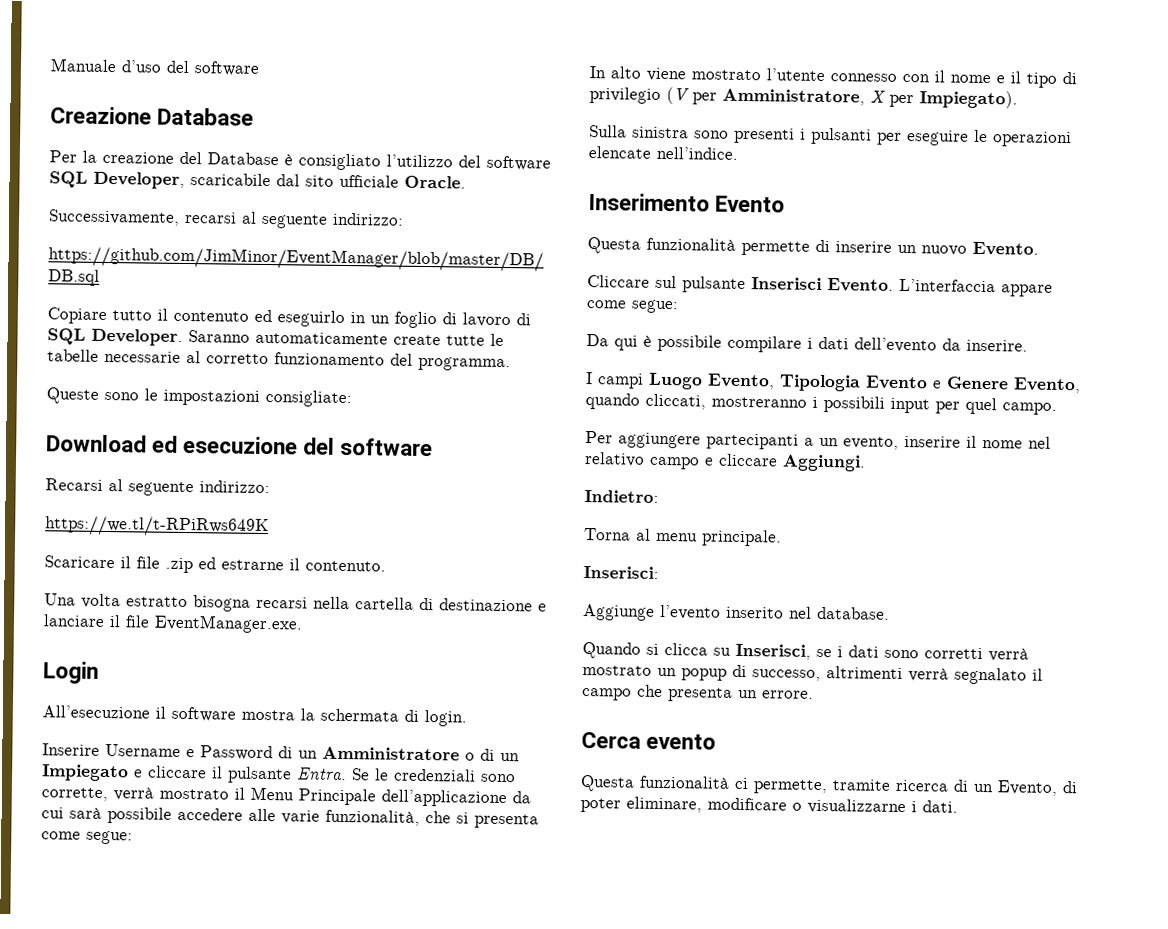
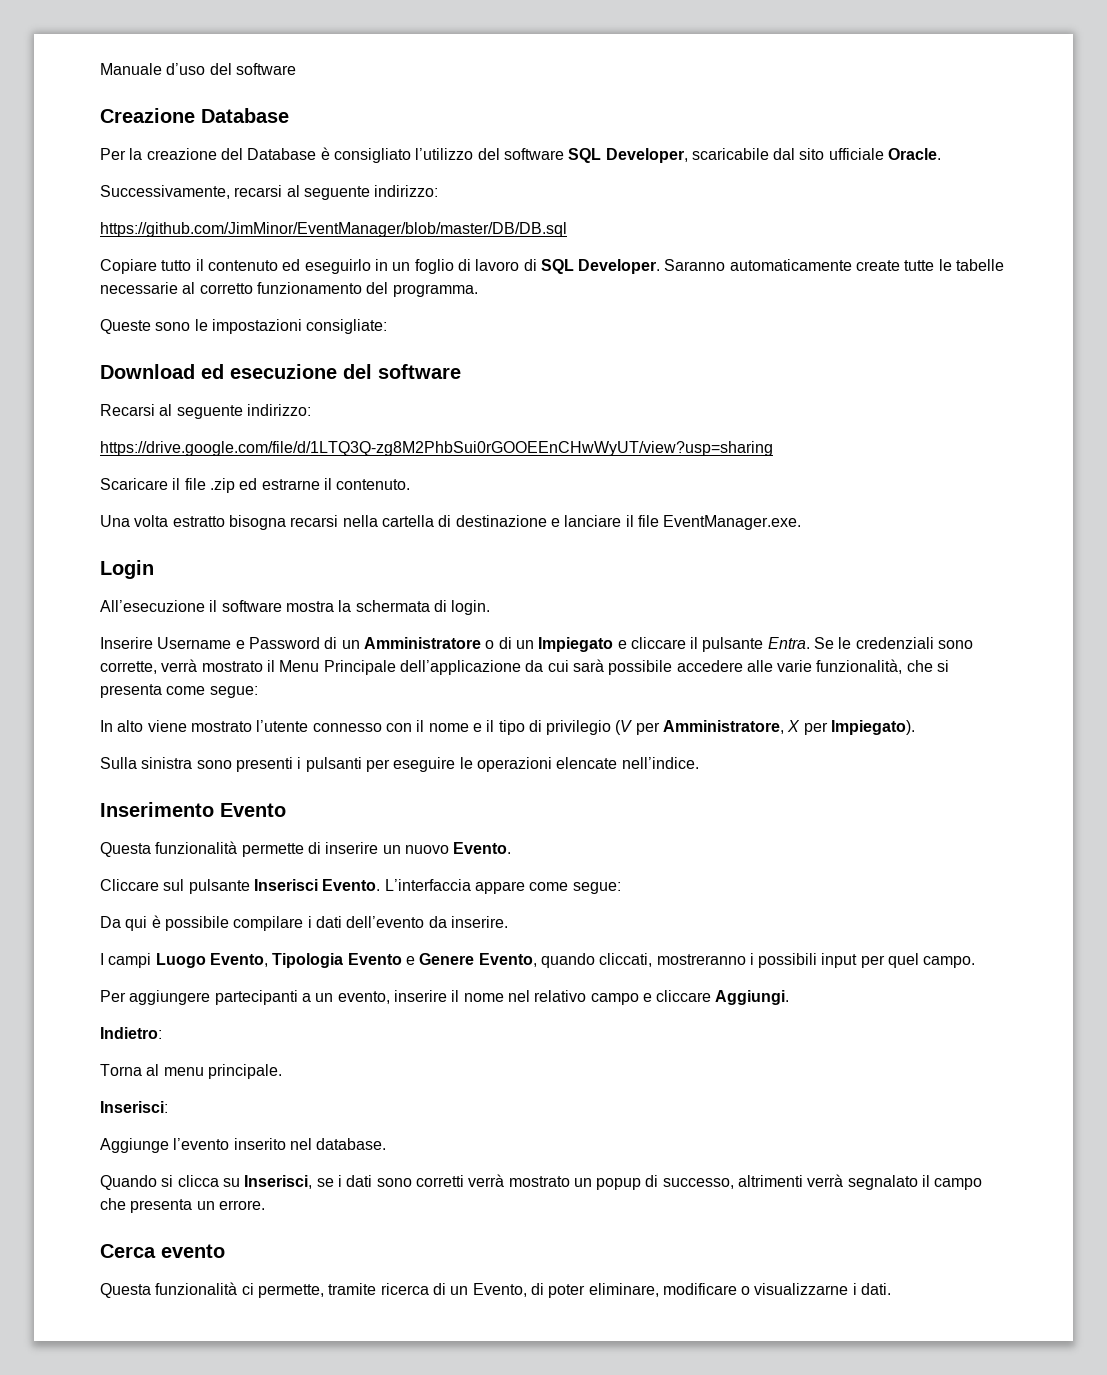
[45,515,269,538] https://we.tl/t-RPiRws649K -> [100,441,773,456] https://drive.google.com/file/d/1LTQ3Q-zg8M2PhbSui0rGOOEEnCHwWyUT/view?usp=sharing

